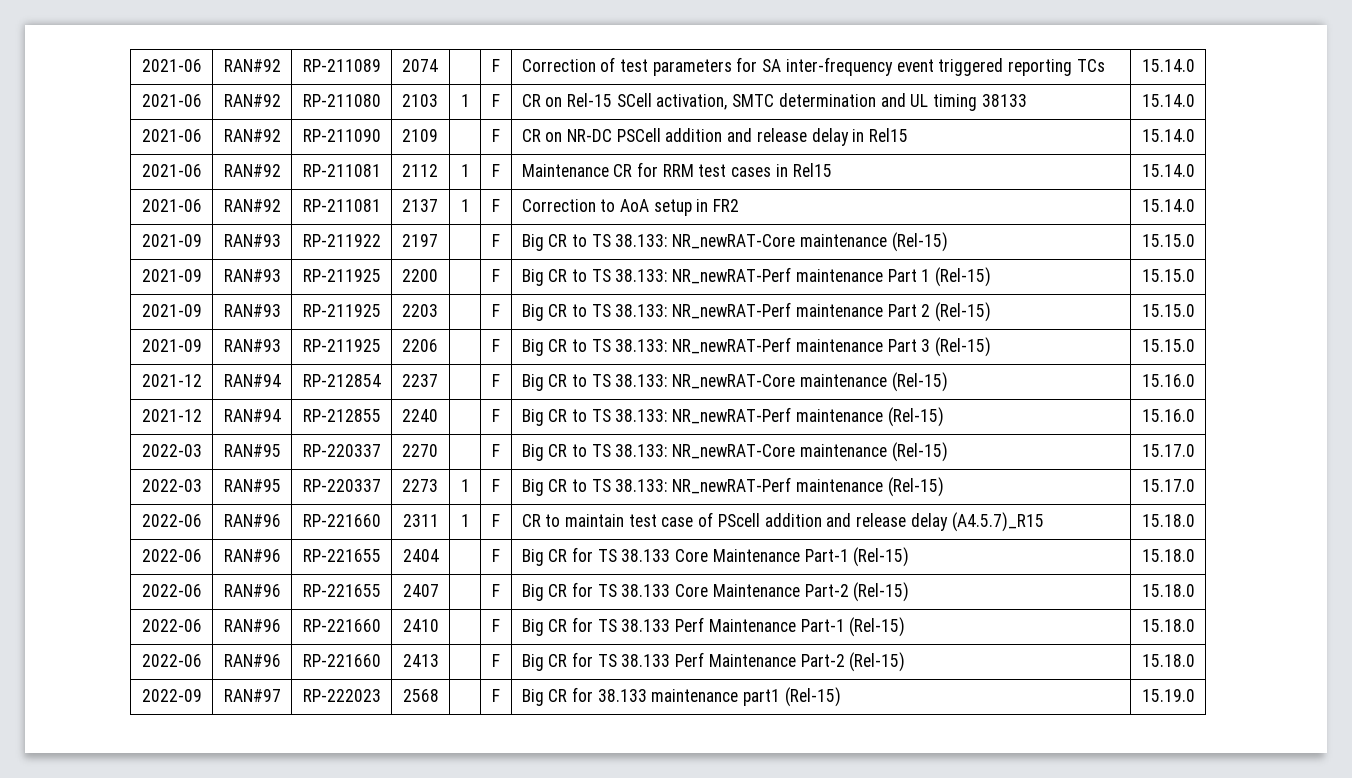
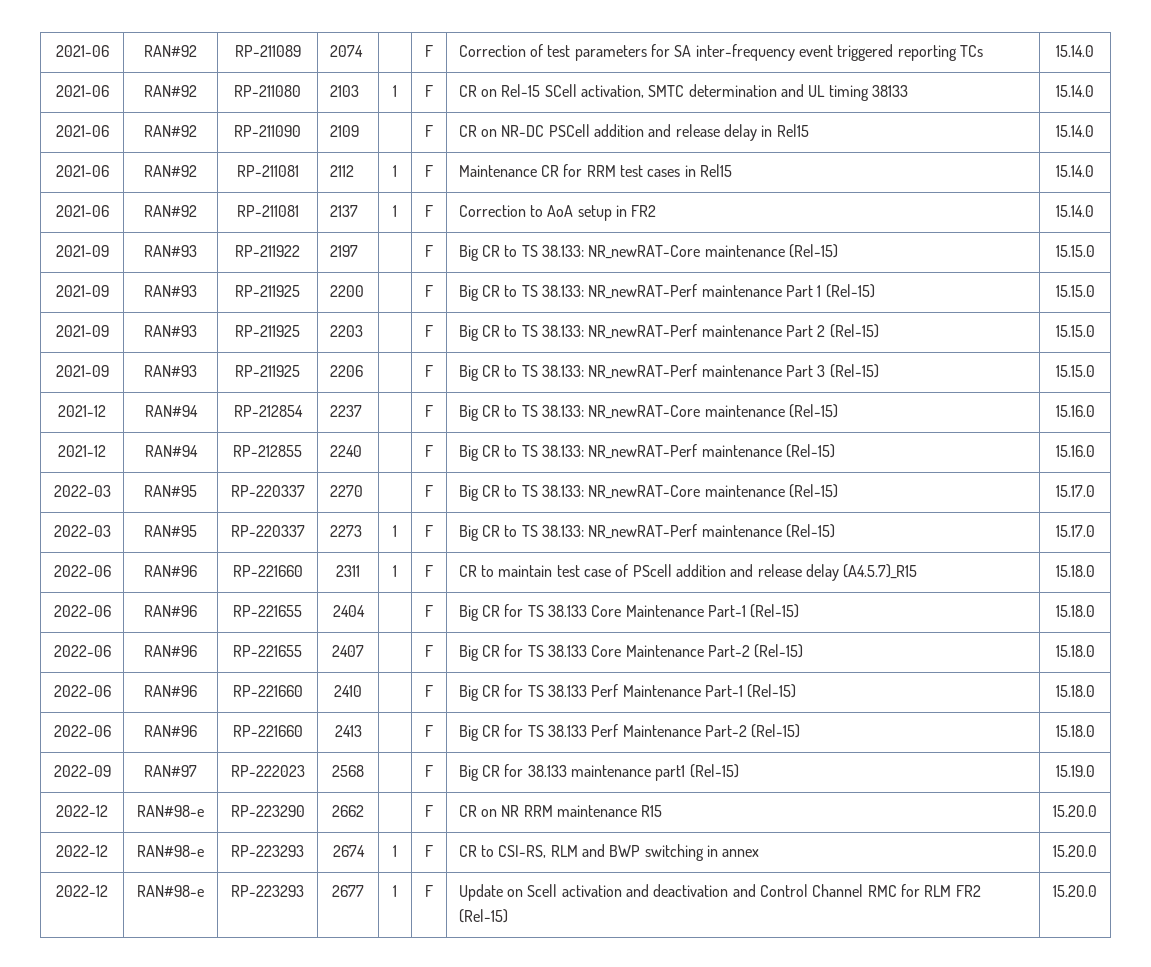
(1195, 695) none -> [56,805,108,817] [137,805,204,817] [230,805,305,817] [332,805,364,817] [425,805,433,817] [458,805,663,817] [1053,805,1097,817] [56,845,108,857] [137,845,204,857] [231,845,304,857] [332,845,365,857] [393,845,397,857] [425,845,433,857] [458,844,760,861] [1053,845,1097,857] [56,885,108,897] [137,885,204,897] [231,885,304,897] [332,885,364,897] [393,885,397,897] [425,885,433,897] [458,884,981,901] [458,909,508,923] [1053,885,1097,897] // 2022-12 | RAN#98-e | RP-223290 | 2662 | | F | CR on NR RRM maintenance R15 | 15.20.0 // 2022-12 | RAN#98-e | RP-223293 | 2674 | 1 | F | CR to CSI-RS, RLM and BWP switching in annex | 15.20.0 // 2022-12 | RAN#98-e | RP-223293 | 2677 | 1 | F | Update on Scell activation and deactivation and Control Channel RMC for RLM FR2 (Rel-15) | 15.20.0

